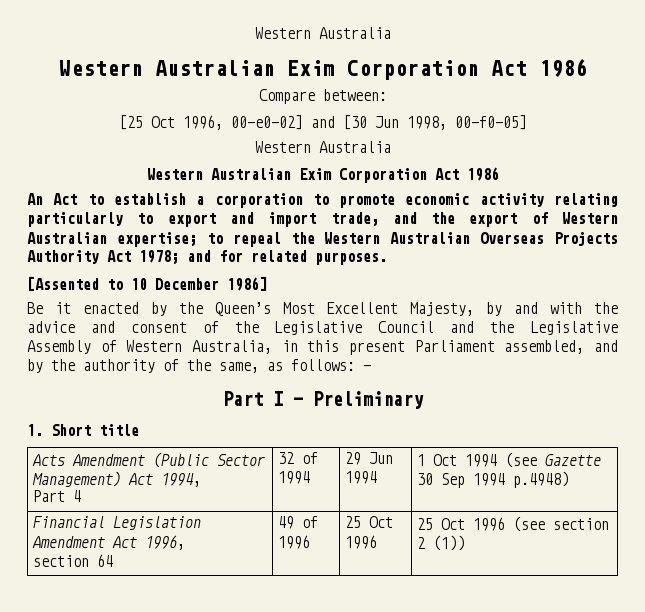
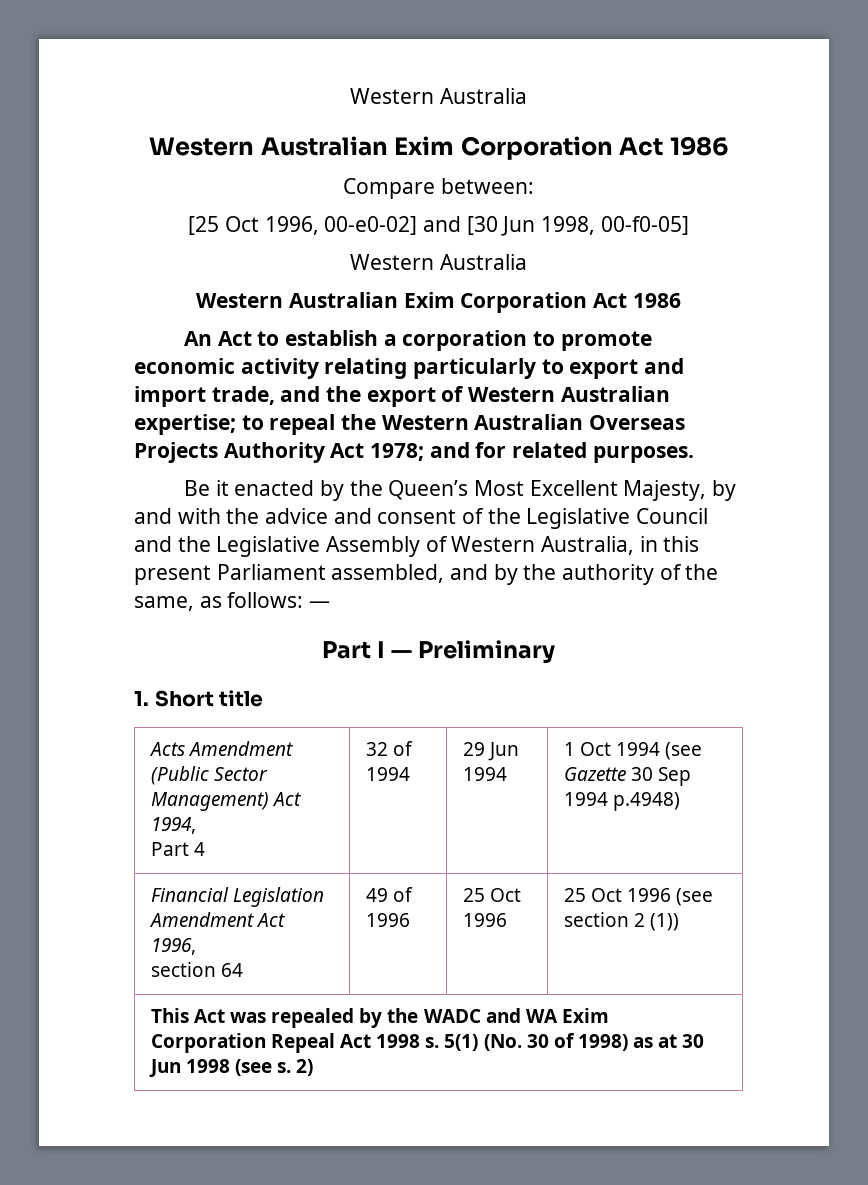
[27,276,267,291] // [Assented to 10 December 1986] -> (694, 454) none
(466, 543) none -> [150,1008,609,1028] [150,1033,705,1053] [148,1059,314,1077] // This Act was repealed by the WADC and WA Exim Corporation Repeal Act 1998 s. 5(1) (No. 30 of 1998) as at 30 Jun 1998 (see s. 2)

